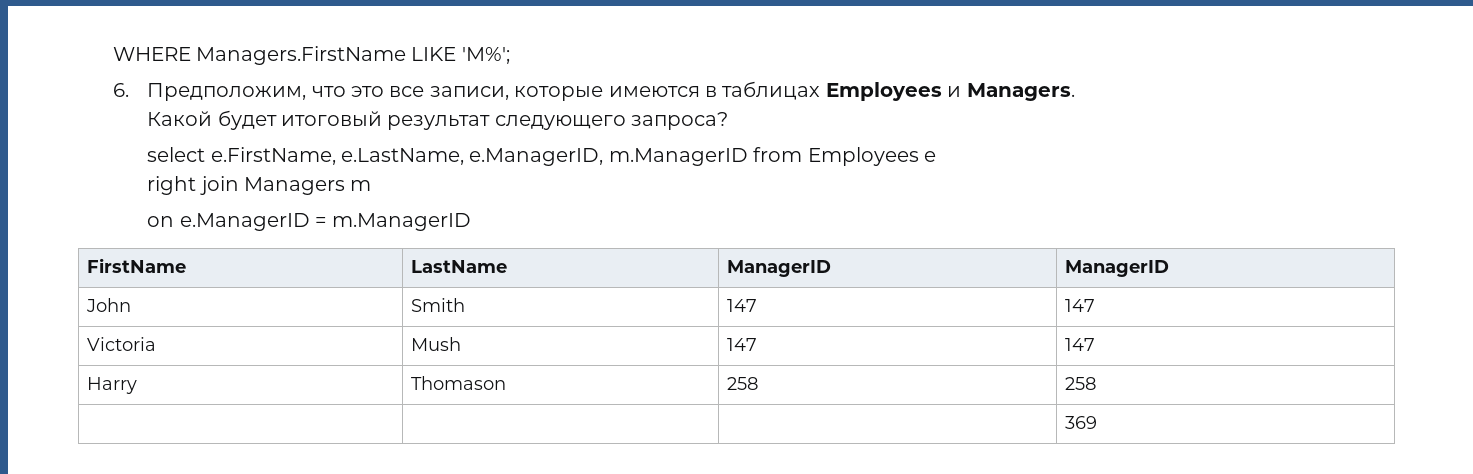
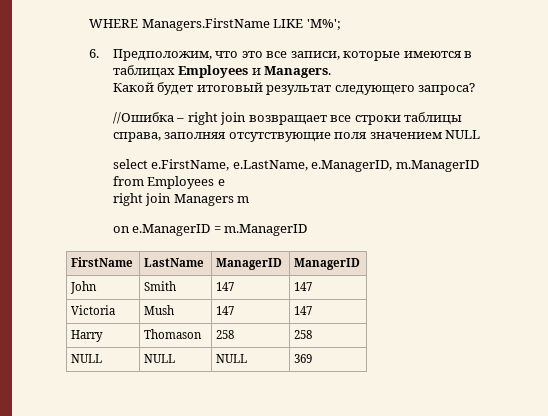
(729, 121) none -> [112,112,463,125] [112,130,481,142] // //Ошибка – right join возвращает все строки таблицы справа, заполняя отсутствующие поля значением NULL
(1096, 383) | | -> [71,354,103,363] [144,354,176,363] [216,354,248,363] NULL | NULL | NULL

